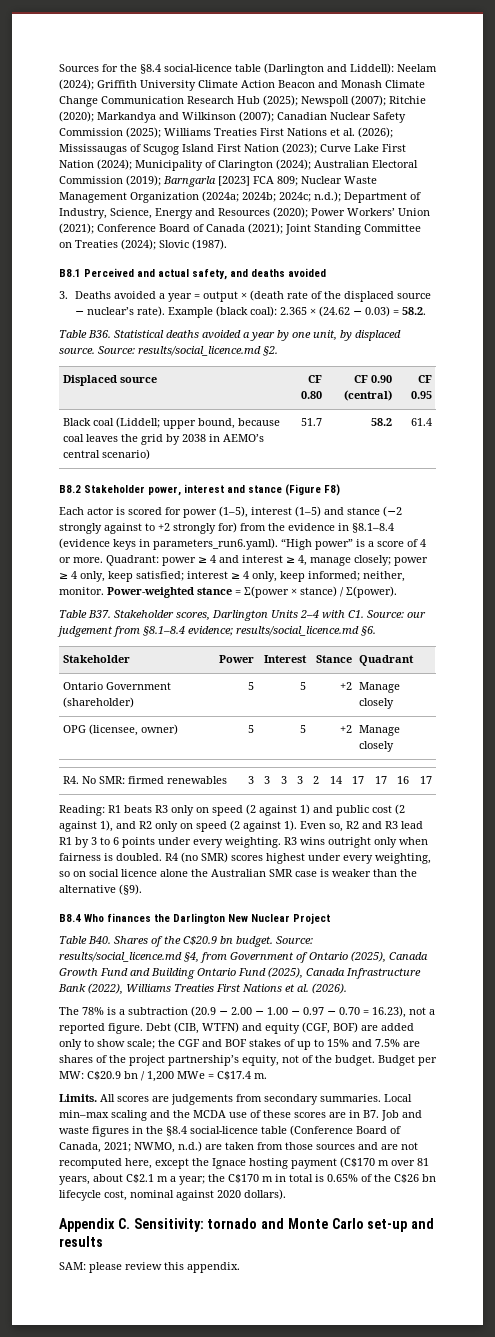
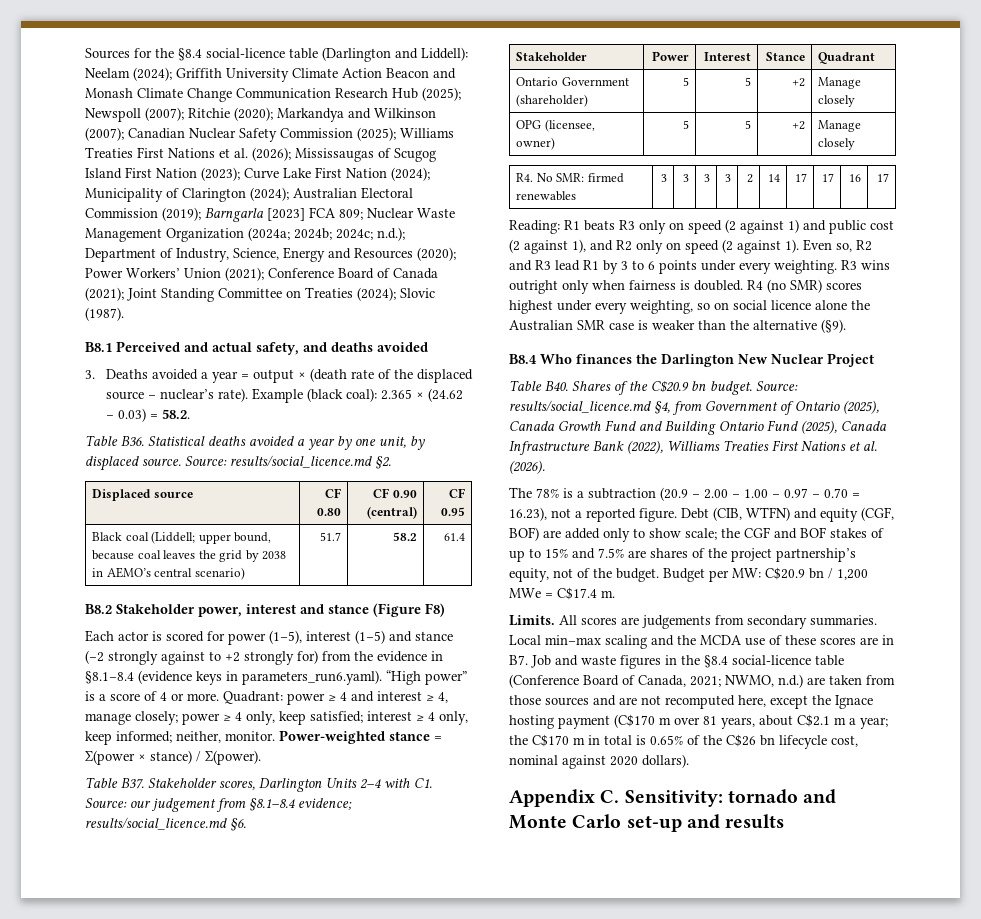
[59,1262,240,1273] // SAM: please review this appendix. -> (785, 821) none

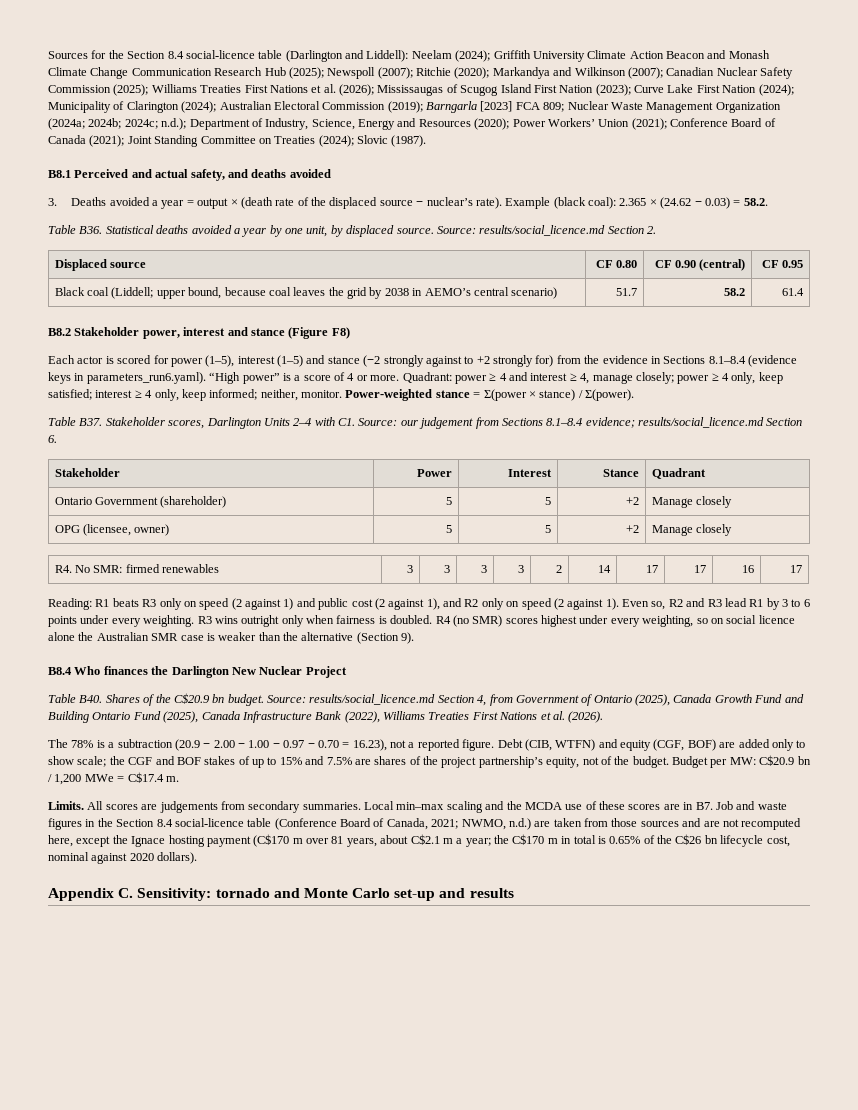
[178,48,202,61] §8.4 -> [127,51,184,59] Section 8.4
[375,456,391,469] §2. -> [607,226,656,234] Section 2.
[85,671,134,684] §8.1–8.4 -> [663,356,746,364] Sections 8.1–8.4
[249,798,352,811] [85,817,246,831] §8.1–8.4 evidence; results/social_licence.md §6. -> [501,417,803,428] [48,435,57,443] Sections 8.1–8.4 evidence; results/social_licence.md Section 6.
[821,319,846,333] (§9). -> [356,632,415,644] (Section 9).
[654,401,670,414] §4, -> [437,695,487,706] Section 4,
[704,655,728,668] §8.4 -> [116,819,173,827] Section 8.4

